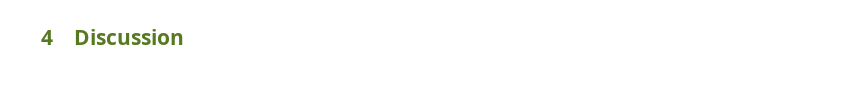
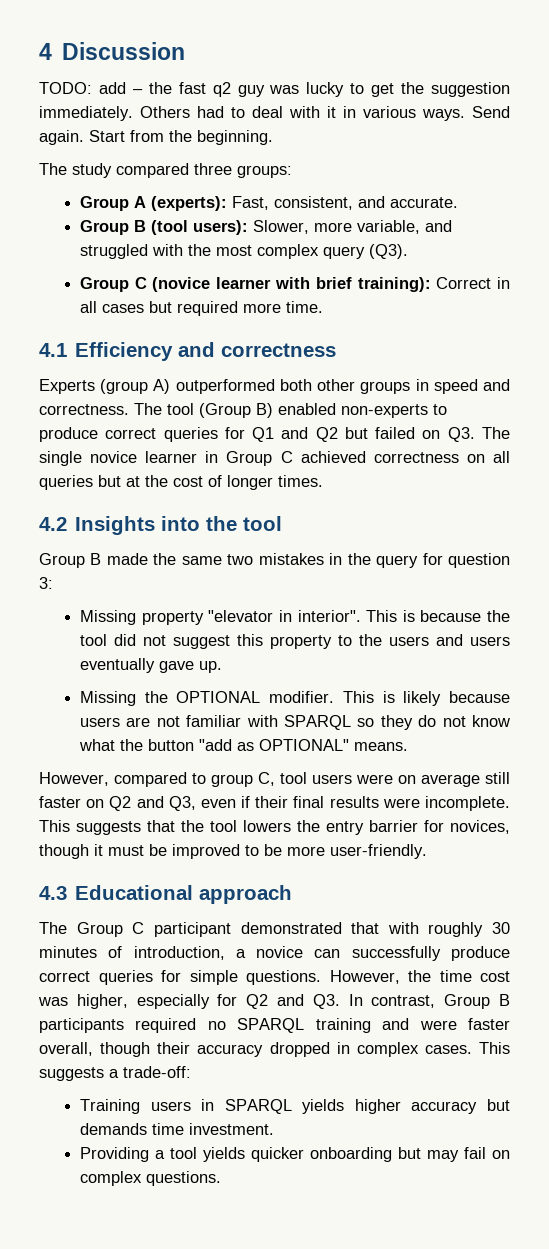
(184, 37) none -> [39,82,511,97] [39,106,510,121] [39,130,273,145] [39,163,292,178] [79,196,458,211] [79,220,452,235] [79,244,408,259] [79,277,510,292] [79,301,323,316] [39,342,337,361] [39,379,511,394] [39,403,447,418] [39,427,510,442] [39,451,510,466] [39,475,323,490] [39,516,283,535] [39,553,510,568] [39,577,53,589] [79,610,510,625] [79,634,511,649] [79,658,222,673] [79,691,511,706] [79,715,510,730] [78,739,408,751] [39,772,510,787] [39,796,511,811] [39,820,510,835] [39,844,427,859] [39,885,293,904] [39,922,510,937] [39,946,510,961] [39,970,510,985] [38,994,511,1009] [39,1018,511,1033] [39,1042,510,1057] [39,1066,191,1081] [79,1099,510,1114] [79,1123,274,1135] [79,1147,511,1162] [79,1171,221,1186] // TODO: add – the fast q2 guy was lucky to get the suggestion immediately. Others had to deal with it in various ways. Send again. Start from the beginning. // The study compared three groups: // Group A (experts): Fast, consistent, and accurate. // Group B (tool users): Slower, more variable, and struggled with the most complex query (Q3). // Group C (novice learner with brief training): Correct in all cases but required more time. // 4.1 Efficiency and correctness // Experts (group A) outperformed both other groups in speed and correctness. The tool (Group B) enabled non-experts to produce correct queries for Q1 and Q2 but failed on Q3. The single novice learner in Group C achieved correctness on all queries but at the cost of longer times. // 4.2 Insights into the tool // Group B made the same two mistakes in the query for question 3: // Missing property "elevator in interior". This is because the tool did not suggest this property to the users and users eventually gave up. // Missing the OPTIONAL modifier. This is likely because users are not familiar with SPARQL so they do not know what the button "add as OPTIONAL" means. // However, compared to group C, tool users were on average still faster on Q2 and Q3, even if their final results were incomplete. This suggests that the tool lowers the entry barrier for novices, though it must be improved to be more user-friendly. // 4.3 Educational approach // The Group C participant demonstrated that with roughly 30 minutes of introduction, a novice can successfully produce correct queries for simple questions. However, the time cost was higher, especially for Q2 and Q3. In contrast, Group B participants required no SPARQL training and were faster overall, though their accuracy dropped in complex cases. This suggests a trade-off: // Training users in SPARQL yields higher accuracy but demands time investment. // Providing a tool yields quicker onboarding but may fail on complex questions.

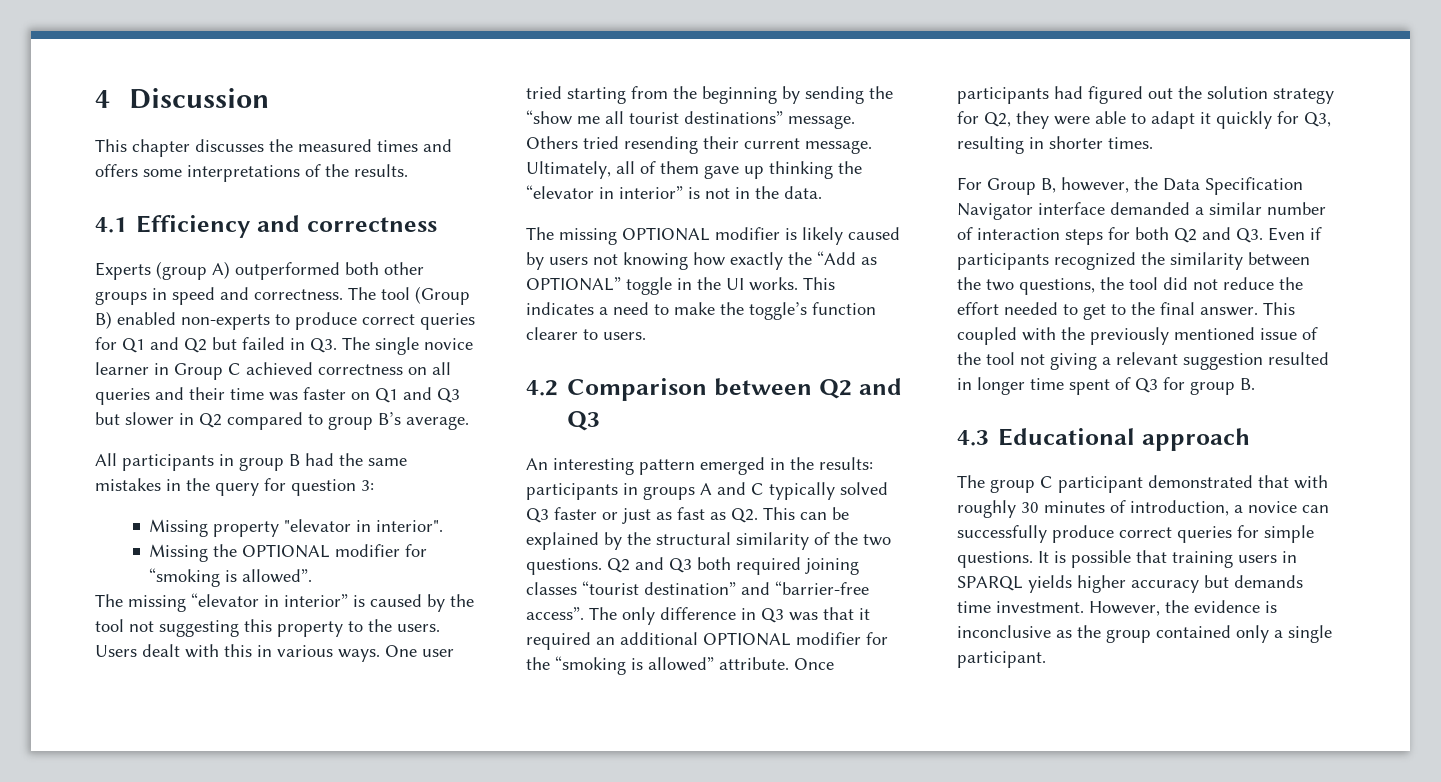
[39,82,511,97] [39,106,510,121] [39,130,273,145] [39,163,292,178] [79,196,458,211] [79,220,452,235] [79,244,408,259] [79,277,510,292] [79,301,323,316] TODO: add – the fast q2 guy was lucky to get the suggestion immediately. Others had to deal with it in various ways. Send again. Start from the beginning. // The study compared three groups: // Group A (experts): Fast, consistent, and accurate. // Group B (tool users): Slower, more variable, and struggled with the most complex query (Q3). // Group C (novice learner with brief training): Correct in all cases but required more time. -> [95,139,452,157] [95,164,408,182] This chapter discusses the measured times and offers some interpretations of the results.
[422,430,441,439] on -> [290,338,305,350] in
[98,475,323,490] [39,516,283,535] [39,553,148,568] but at the cost of longer times. // 4.2 Insights into the tool // Group B made -> [155,387,460,403] [95,412,469,430] [95,453,334,471] and their time was faster on Q1 and Q3 but slower in Q2 compared to group B’s average. // All participants in group B had
[227,554,254,565] two -> (407, 462) none
[366,610,510,622] [79,634,511,649] [79,658,222,673] [79,691,511,706] [79,715,510,730] [78,739,408,751] [39,772,510,787] [39,796,511,811] [39,820,510,835] [39,844,427,859] This is because the tool did not suggest this property to the users and users eventually gave up. // Missing the OPTIONAL modifier. This is likely because users are not familiar with SPARQL so they do not know what the button "add as OPTIONAL" means. // However, compared to group C, tool users were on average still faster on Q2 and Q3, even if their final results were incomplete. This suggests that the tool lowers the entry barrier for novices, though it must be improved to be more user-friendly. -> [149,544,428,562] [149,568,313,587] [95,593,474,612] [95,619,440,637] [95,644,454,662] [526,86,893,104] [526,110,855,129] [526,136,872,154] [526,161,862,179] [526,185,822,199] [526,227,900,245] [526,251,877,270] [526,277,835,295] [526,302,876,320] [526,327,646,340] [526,378,902,401] [567,411,601,431] [526,457,873,475] [526,482,888,500] [526,507,849,524] [526,532,891,550] [526,557,859,575] [526,581,869,595] [526,607,870,625] [526,632,888,650] [526,656,834,675] [957,86,1334,104] [957,111,1331,129] [957,136,1153,154] [957,177,1303,195] [957,202,1326,220] [957,227,1322,245] [957,252,1310,270] [957,277,1303,295] [957,302,1295,320] [957,327,1318,345] [957,352,1329,370] [957,377,1255,395] // Missing the OPTIONAL modifier for “smoking is allowed”. // The missing “elevator in interior” is caused by the tool not suggesting this property to the users. Users dealt with this in various ways. One user tried starting from the beginning by sending the “show me all tourist destinations” message. Others tried resending their current message. Ultimately, all of them gave up thinking the “elevator in interior” is not in the data. // The missing OPTIONAL modifier is likely caused by users not knowing how exactly the “Add as OPTIONAL” toggle in the UI works. This indicates a need to make the toggle’s function clearer to users. // 4.2 Comparison between Q2 and Q3 // An interesting pattern emerged in the results: participants in groups A and C typically solved Q3 faster or just as fast as Q2. This can be explained by the structural similarity of the two questions. Q2 and Q3 both required joining classes “tourist destination” and “barrier-free access”. The only difference in Q3 was that it required an additional OPTIONAL modifier for the “smoking is allowed” attribute. Once participants had figured out the solution strategy for Q2, they were able to adapt it quickly for Q3, resulting in shorter times. // For Group B, however, the Data Specification Navigator interface demanded a similar number of interaction steps for both Q2 and Q3. Even if participants recognized the similarity between the two questions, the tool did not reduce the effort needed to get to the final answer. This coupled with the previously mentioned issue of the tool not giving a relevant suggestion resulted in longer time spent of Q3 for group B.
[76,922,123,937] Group -> [990,479,1035,493] group
[329,970,510,984] [38,994,511,1009] [39,1018,511,1033] [39,1042,510,1057] [39,1066,191,1081] [79,1099,140,1114] However, the time cost was higher, especially for Q2 and Q3. In contrast, Group B participants required no SPARQL training and were faster overall, though their accuracy dropped in complex cases. This suggests a trade-off: // Training -> [1038,550,1233,568] It is possible that training
[79,1147,511,1162] [79,1171,221,1186] // Providing a tool yields quicker onboarding but may fail on complex questions. -> [1089,600,1277,616] [957,625,1332,643] [957,651,1046,668] However, the evidence is inconclusive as the group contained only a single participant.

